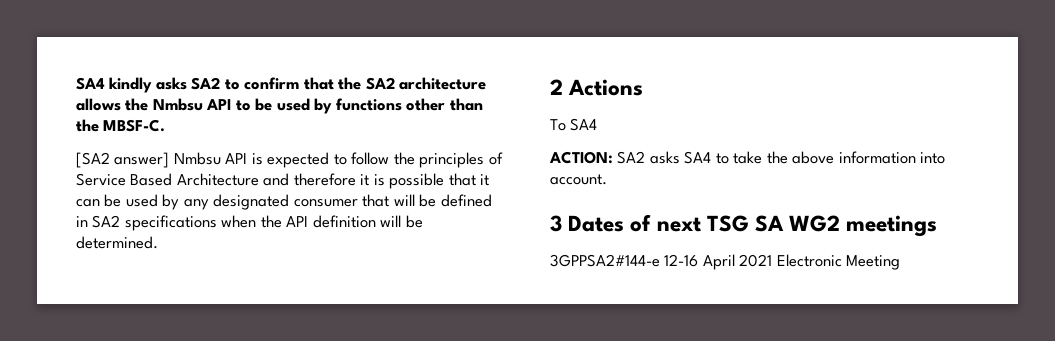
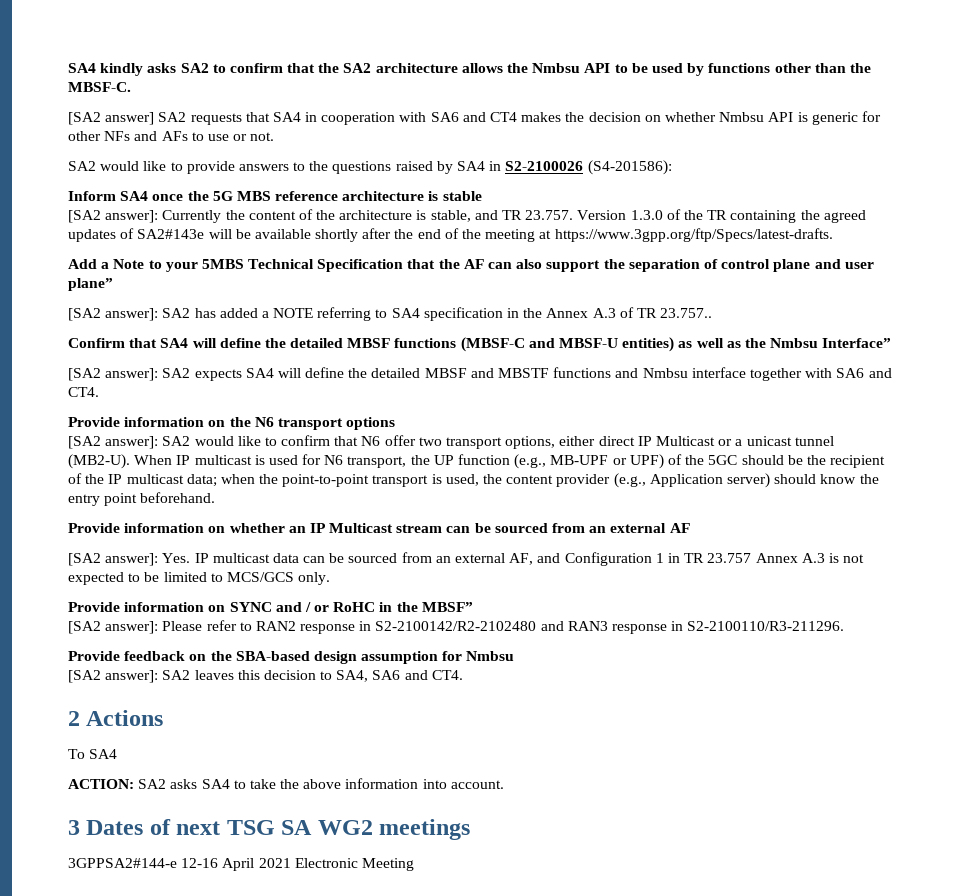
[173,152,503,168] [76,173,490,189] [76,194,492,210] [76,215,423,231] [76,236,158,249] Nmbsu API is expected to follow the principles of Service Based Architecture and therefore it is possible that it can be used by any designated consumer that will be defined in SA2 specifications when the API definition will be determined. -> [158,111,881,125] [68,131,275,141] [68,160,672,175] [68,191,482,201] [68,209,866,223] [68,228,833,242] [68,259,874,272] [68,278,113,291] [68,307,713,321] [68,337,892,352] [68,367,892,381] [68,387,99,397] [68,417,396,430] [68,435,834,449] [68,454,886,469] [68,473,879,488] [68,492,216,506] [68,523,690,533] [68,552,865,566] [68,572,331,585] [68,602,473,612] [68,620,845,634] [68,651,515,664] [68,670,463,683] SA2 requests that SA4 in cooperation with SA6 and CT4 makes the decision on whether Nmbsu API is generic for other NFs and AFs to use or not. // SA2 would like to provide answers to the questions raised by SA4 in S2-2100026 (S4-201586): // Inform SA4 once the 5G MBS reference architecture is stable // [SA2 answer]: Currently the content of the architecture is stable, and TR 23.757. Version 1.3.0 of the TR containing the agreed updates of SA2#143e will be available shortly after the end of the meeting at https://www.3gpp.org/ftp/Specs/latest-drafts. // Add a Note to your 5MBS Technical Specification that the AF can also support the separation of control plane and user plane” // [SA2 answer]: SA2 has added a NOTE referring to SA4 specification in the Annex A.3 of TR 23.757.. // Confirm that SA4 will define the detailed MBSF functions (MBSF-C and MBSF-U entities) as well as the Nmbsu Interface” // [SA2 answer]: SA2 expects SA4 will define the detailed MBSF and MBSTF functions and Nmbsu interface together with SA6 and CT4. // Provide information on the N6 transport options // [SA2 answer]: SA2 would like to confirm that N6 offer two transport options, either direct IP Multicast or a unicast tunnel (MB2-U). When IP multicast is used for N6 transport, the UP function (e.g., MB-UPF or UPF) of the 5GC should be the recipient of the IP multicast data; when the point-to-point transport is used, the content provider (e.g., Application server) should know the entry point beforehand. // Provide information on whether an IP Multicast stream can be sourced from an external AF // [SA2 answer]: Yes. IP multicast data can be sourced from an external AF, and Configuration 1 in TR 23.757 Annex A.3 is not expected to be limited to MCS/GCS only. // Provide information on SYNC and / or RoHC in the MBSF” // [SA2 answer]: Please refer to RAN2 response in S2-2100142/R2-2102480 and RAN3 response in S2-2100110/R3-211296. // Provide feedback on the SBA-based design assumption for Nmbsu // [SA2 answer]: SA2 leaves this decision to SA4, SA6 and CT4.

